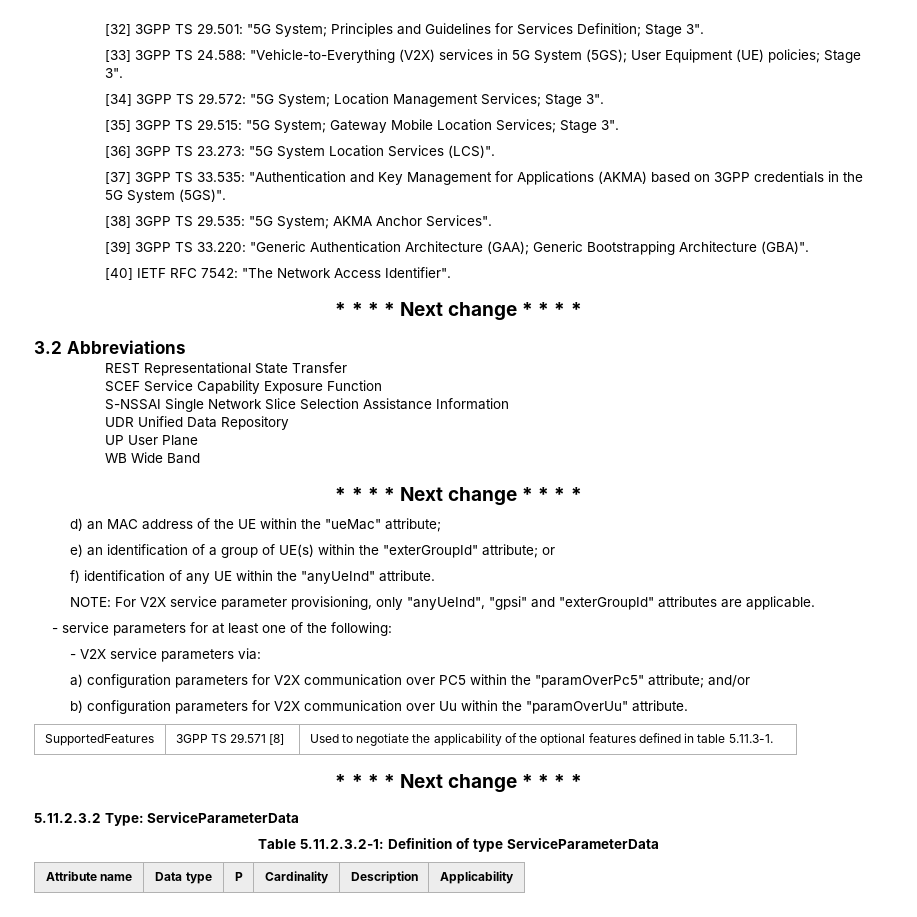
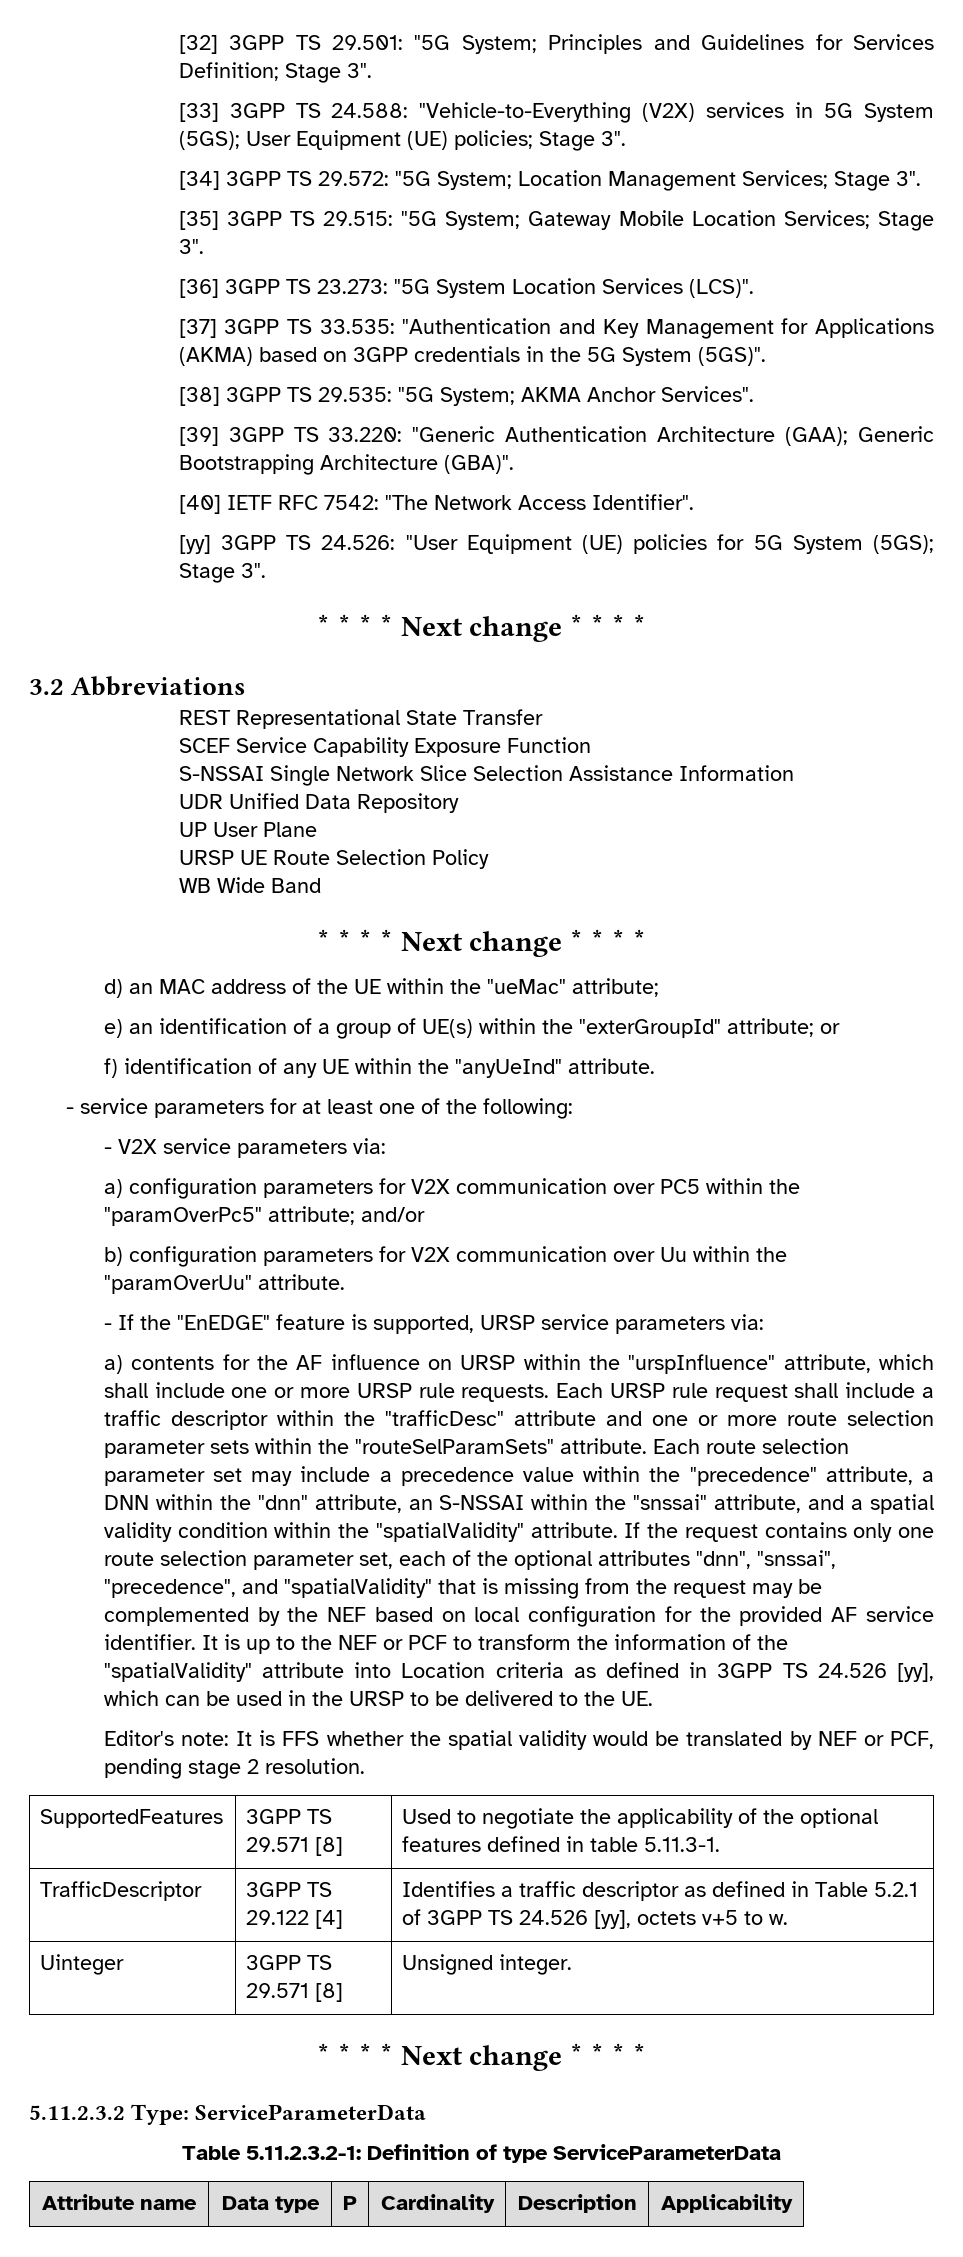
(452, 272) none -> [178,534,934,554] [178,563,266,583] // [yy] 3GPP TS 24.526: "User Equipment (UE) policies for 5G System (5GS); Stage 3".
(199, 440) none -> [178,849,489,869] // URSP UE Route Selection Policy
[69,596,815,610] // NOTE: For V2X service parameter provisioning, only "anyUeInd", "gpsi" and "exterGroupId" attributes are applicable. -> (655, 1066) none
(688, 706) none -> [103,1314,764,1334] [103,1354,934,1374] [103,1382,935,1402] [103,1410,934,1430] [103,1438,849,1458] [103,1466,935,1486] [103,1494,934,1514] [103,1522,934,1542] [103,1550,836,1570] [103,1578,822,1599] [103,1606,934,1627] [103,1634,788,1654] [103,1662,935,1682] [103,1690,653,1706] [103,1730,935,1750] [103,1758,365,1779] // - If the "EnEDGE" feature is supported, URSP service parameters via: // a) contents for the AF influence on URSP within the "urspInfluence" attribute, which shall include one or more URSP rule requests. Each URSP rule request shall include a traffic descriptor within the "trafficDesc" attribute and one or more route selection parameter sets within the "routeSelParamSets" attribute. Each route selection parameter set may include a precedence value within the "precedence" attribute, a DNN within the "dnn" attribute, an S-NSSAI within the "snssai" attribute, and a spatial validity condition within the "spatialValidity" attribute. If the request contains only one route selection parameter set, each of the optional attributes "dnn", "snssai", "precedence", and "spatialValidity" that is missing from the request may be complemented by the NEF based on local configuration for the provided AF service identifier. It is up to the NEF or PCF to transform the information of the "spatialValidity" attribute into Location criteria as defined in 3GPP TS 24.526 [yy], which can be used in the URSP to be delivered to the UE. // Editor's note: It is FFS whether the spatial validity would be translated by NEF or PCF, pending stage 2 resolution.
(773, 738) none -> [40,1881,203,1901] [246,1882,333,1897] [246,1910,344,1929] [402,1881,919,1901] [402,1909,789,1929] [40,1954,125,1975] [246,1955,333,1970] [246,1983,344,2002] [402,1954,573,1975] // TrafficDescriptor | 3GPP TS 29.122 [4] | Identifies a traffic descriptor as defined in Table 5.2.1 of 3GPP TS 24.526 [yy], octets v+5 to w. // Uinteger | 3GPP TS 29.571 [8] | Unsigned integer.

